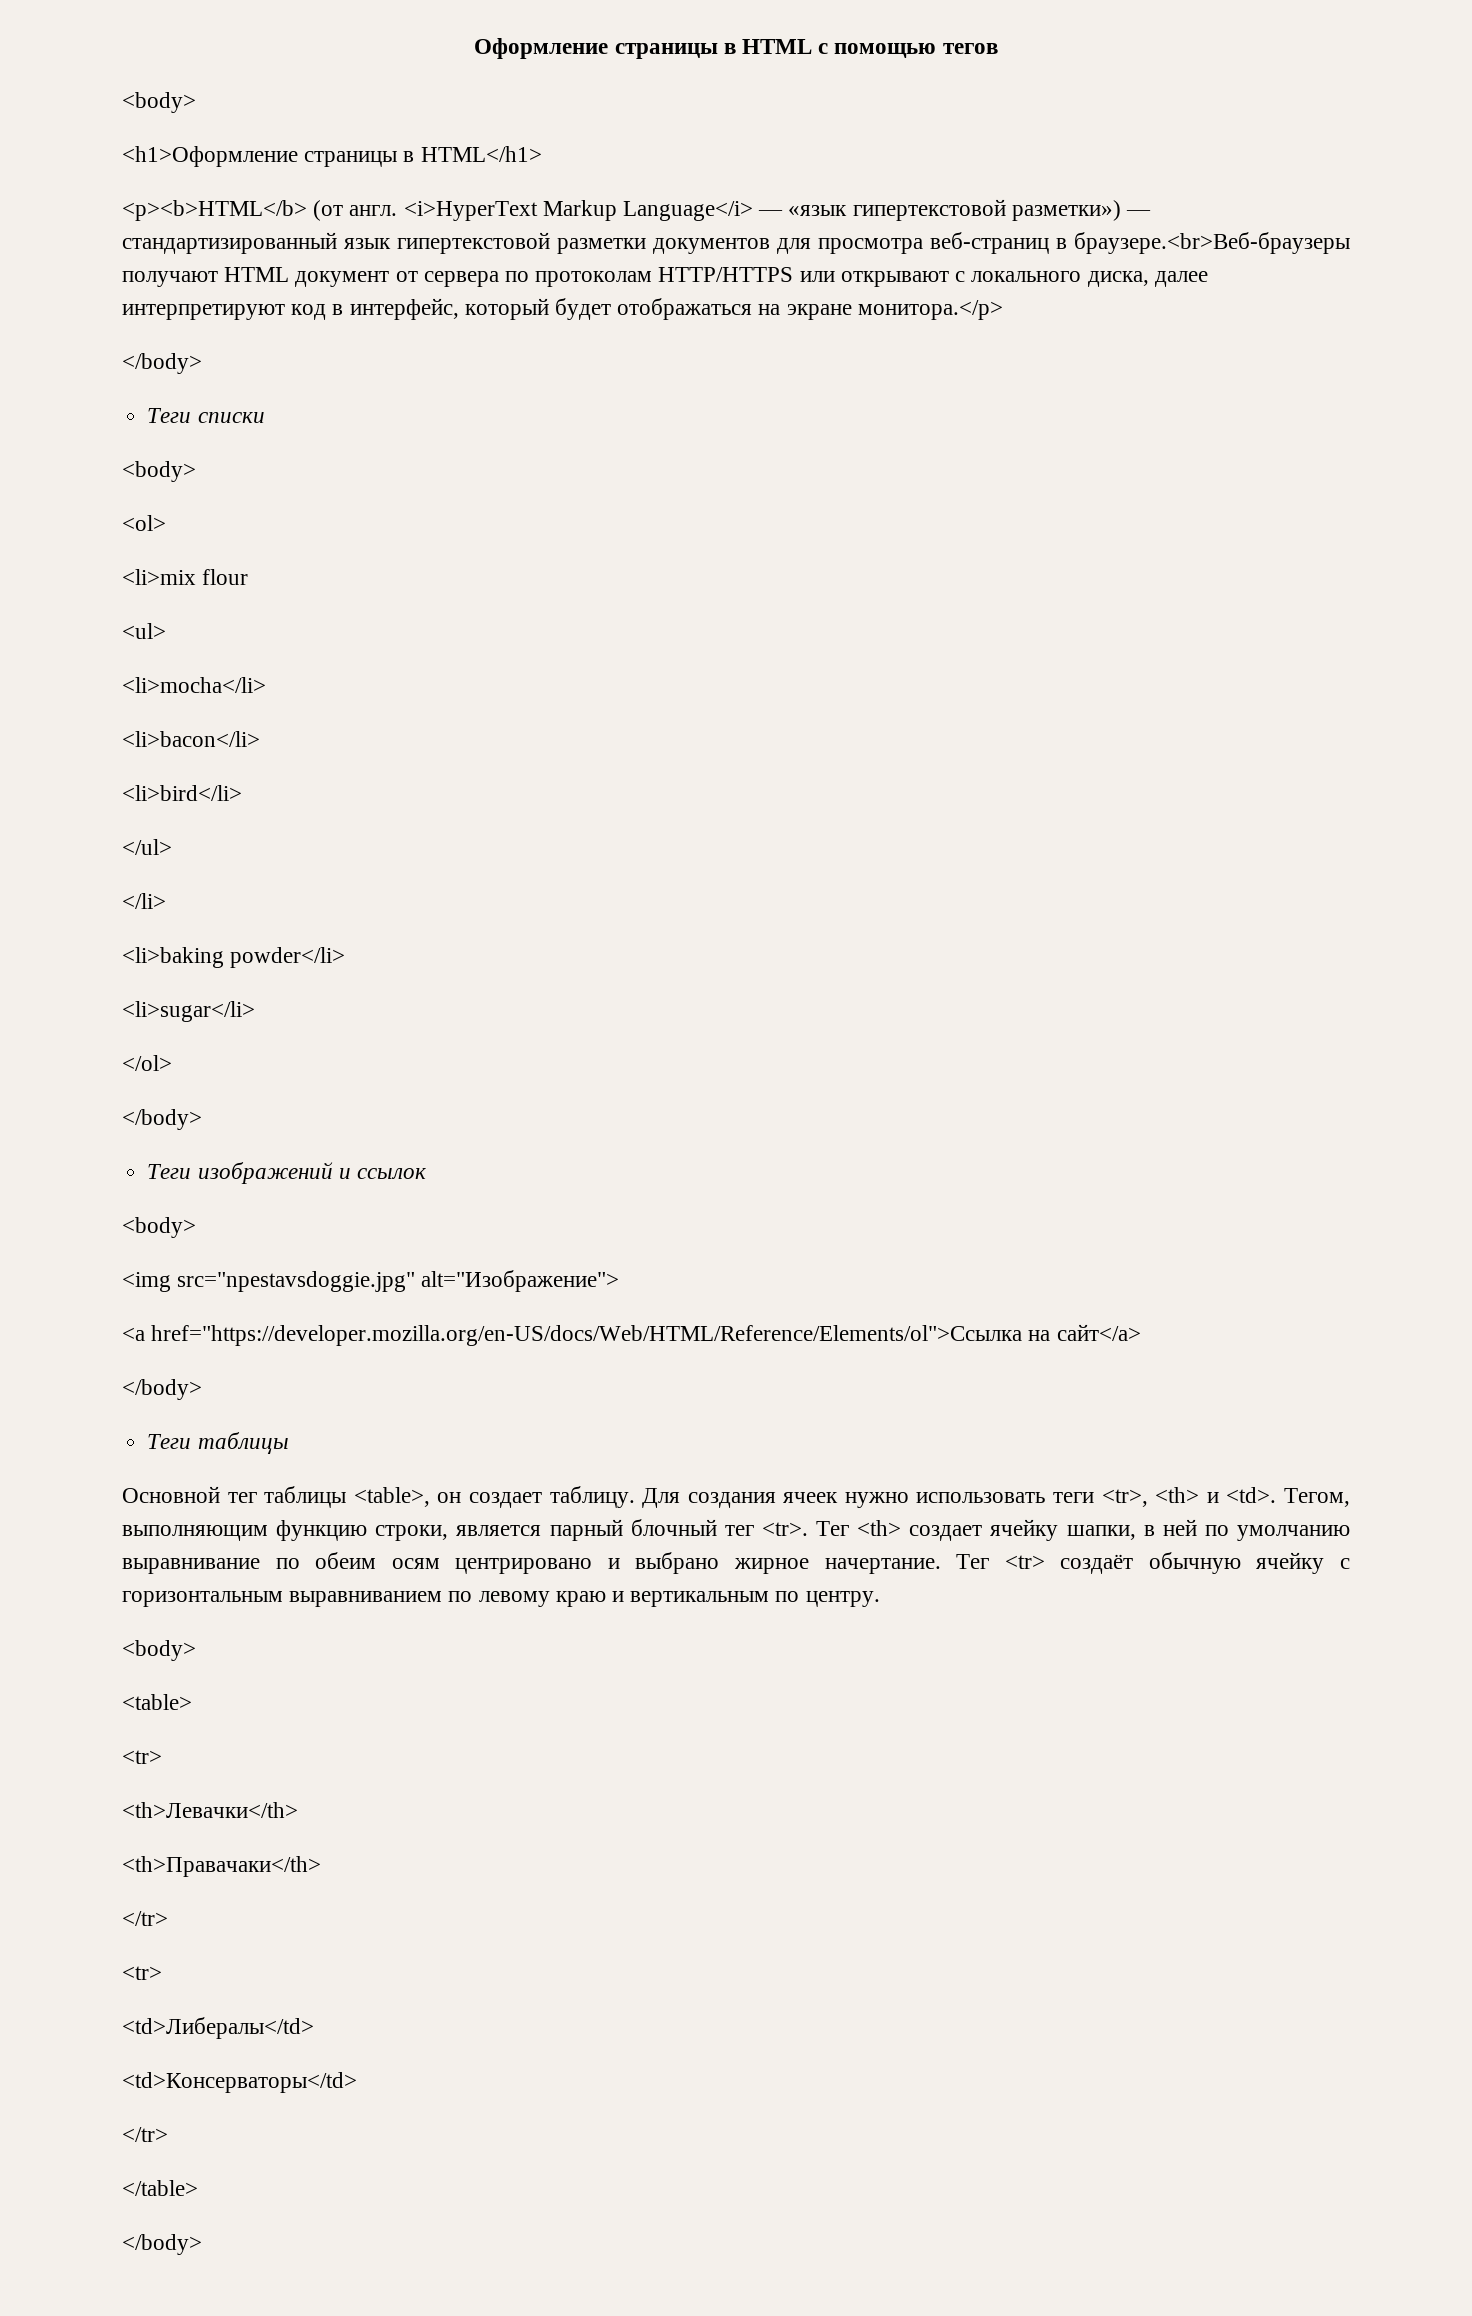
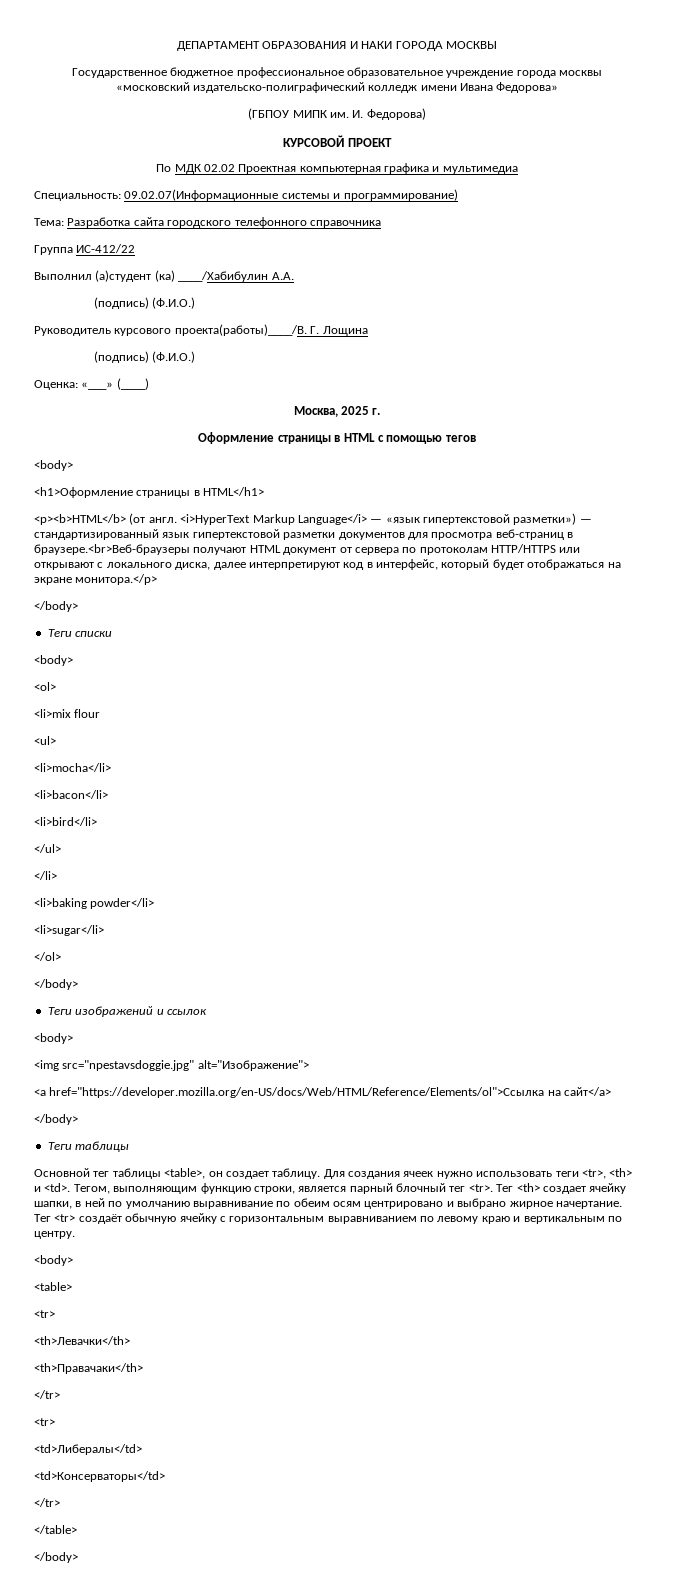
(474, 48) none -> [177,41,497,51] [71,67,603,78] [115,82,559,93] [248,108,426,120] [283,135,392,147] [156,163,518,174] [34,189,458,201] [34,217,381,228] [34,244,136,255] [34,270,294,282] [93,297,196,309] [34,324,368,336] [93,351,196,363] [34,378,149,390] [293,406,381,417] ДЕПАРТАМЕНТ ОБРАЗОВАНИЯ И НАКИ ГОРОДА МОСКВЫ // Государственное бюджетное профессиональное образовательное учреждение города москвы «московский издательско-полиграфический колледж имени Ивана Федорова» // (ГБПОУ МИПК им. И. Федорова) // КУРСОВОЙ ПРОЕКТ // По МДК 02.02 Проектная компьютерная графика и мультимедиа // Специальность: 09.02.07(Информационные системы и программирование) // Тема: Разработка сайта городского телефонного справочника // Группа ИС-412/22 // Выполнил (а)студент (ка) ____/Хабибулин А.А. // (подпись) (Ф.И.О.) // Руководитель курсового проекта(работы)____/В. Г. Лощина // (подпись) (Ф.И.О.) // Оценка: «___» (____) // Москва, 2025 г. //

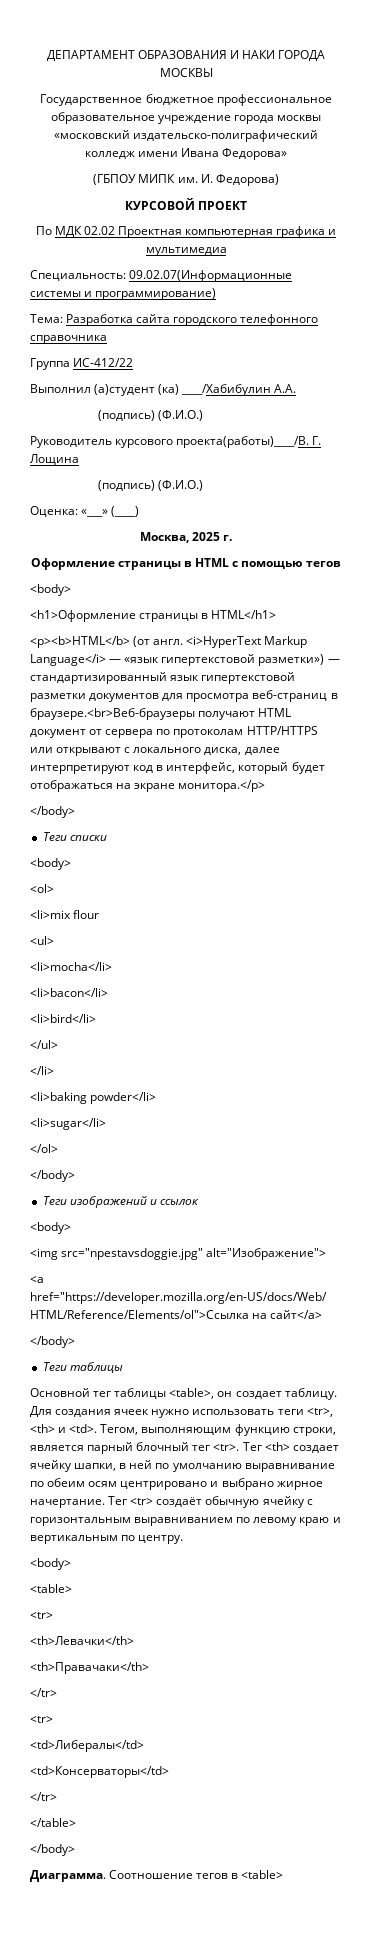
(78, 1557) none -> [30,1870,284,1882] // Диаграмма. Соотношение тегов в <table>

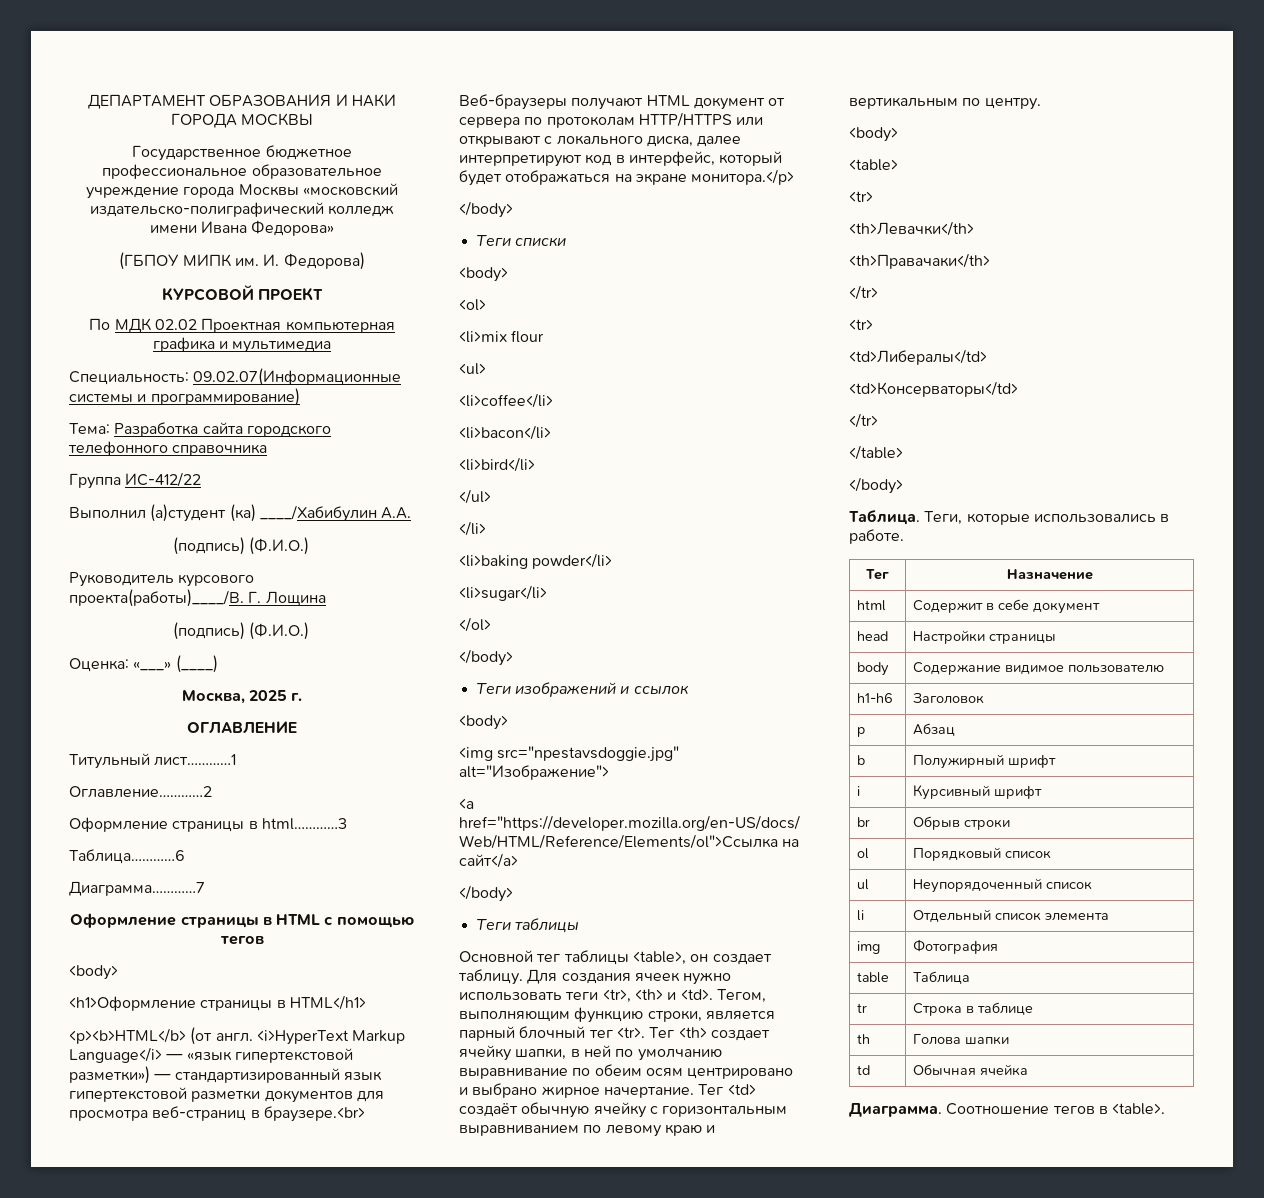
[277,115,322,121] москвы -> [238,184,299,196] Москвы
(233, 538) none -> [187,721,297,734] [69,753,237,769] [69,786,212,798] [69,817,347,832] [69,849,185,864] [69,881,205,896] // ОГЛАВЛЕНИЕ // Титульный лист…………1 // Оглавление…………2 // Оформление страницы в html…………3 // Таблица…………6 // Диаграмма…………7
[30,708,195,720] браузере.<br>Веб-браузеры -> [263,1106,365,1122] [459,94,567,110] браузере.<br> Веб-браузеры
[30,962,112,971] <li>mocha</li> -> [459,393,553,408] <li>coffee</li>
[130,1498,154,1505] <tr> -> [727,1084,756,1095] <td>
(75, 1850) none -> [849,510,1170,525] [849,529,904,544] [866,569,889,580] [1006,569,1093,580] [857,600,887,611] [913,599,1101,614] [857,631,889,641] [913,630,1057,644] [857,662,890,676] [913,662,1165,675] [857,693,894,703] [913,692,985,704] [857,727,866,737] [913,723,956,736] [857,755,866,765] [913,754,1057,769] [857,786,861,796] [913,785,1043,800] [857,817,871,827] [913,816,1011,830] [857,848,870,859] [913,847,1052,861] [857,879,870,890] [913,878,1093,893] [857,910,865,921] [913,909,1110,922] [857,941,881,954] [913,939,999,954] [857,972,890,983] [913,971,971,984] [857,1003,868,1013] [913,1002,1034,1016] [857,1034,871,1044] [913,1033,1010,1045] [857,1065,871,1075] [913,1064,1029,1076] // Таблица. Теги, которые использовались в работе. // Тег | Назначение // html | Содержит в себе документ // head | Настройки страницы // body | Содержание видимое пользователю // h1-h6 | Заголовок // p | Абзац // b | Полужирный шрифт // i | Курсивный шрифт // br | Обрыв строки // ol | Порядковый список // ul | Неупорядоченный список // li | Отдельный список элемента // img | Фотография // table | Таблица // tr | Строка в таблице // th | Голова шапки // td | Обычная ячейка
[241,1870,284,1879] <table> -> [1112,1103,1166,1115] <table>.

